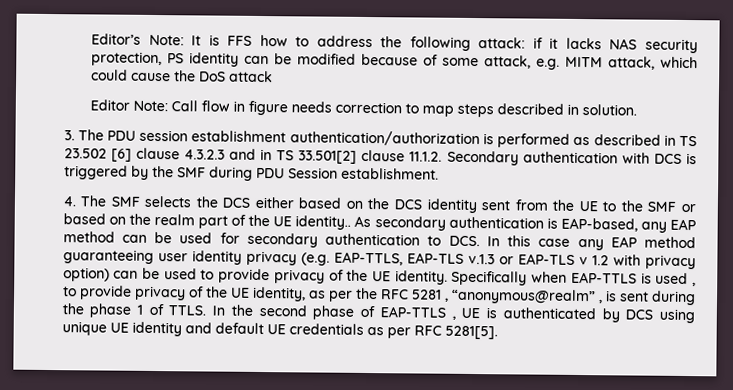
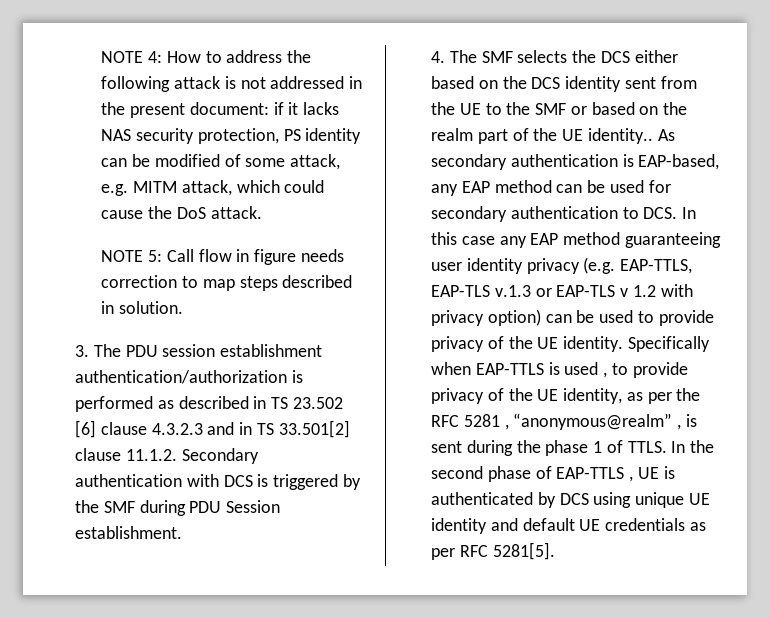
[91,33,526,51] Editor’s Note: It is FFS how to address the following attack: -> [101,50,311,63] [101,76,362,92] [101,102,269,118] NOTE 4: How to address the following attack is not addressed in the present document:
[361,53,419,66] because -> (220, 160) none
[229,70,274,83] [90,99,169,112] attack // Editor Note: -> [210,206,262,219] [101,250,163,262] attack. // NOTE 5:

